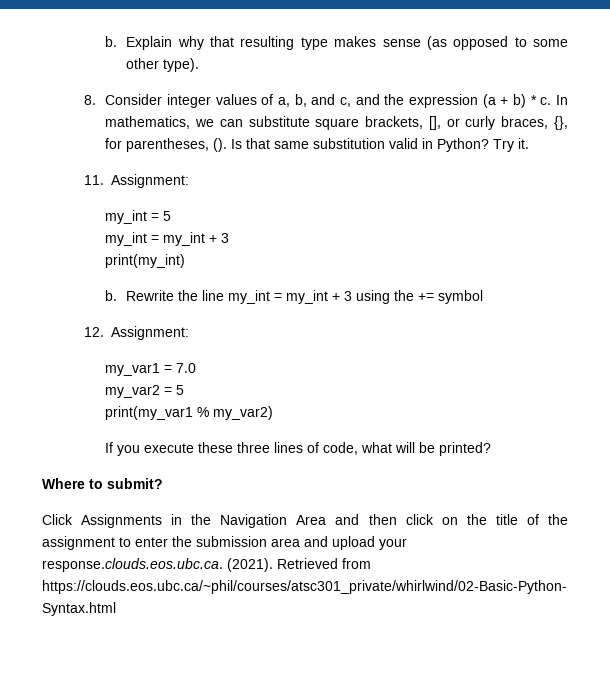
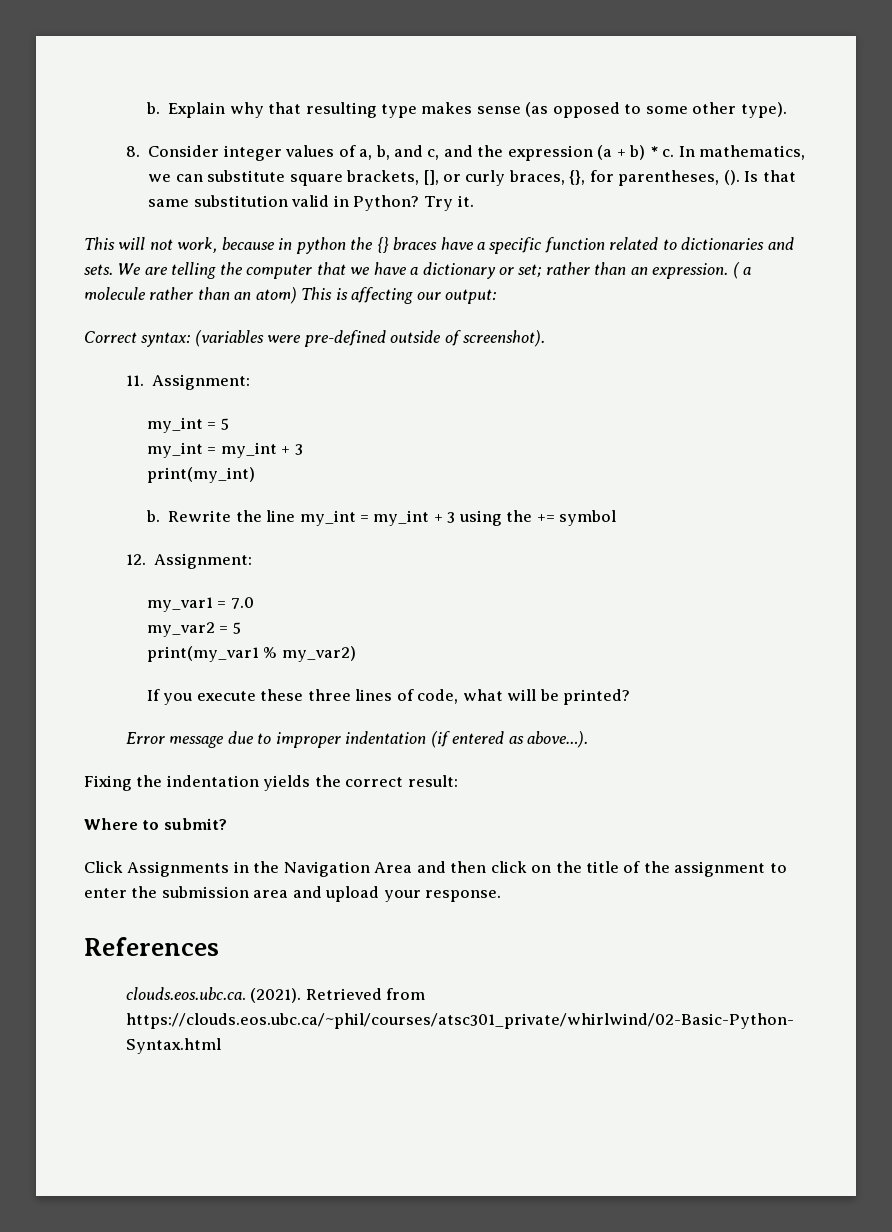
(530, 143) none -> [84,237,794,254] [84,262,752,279] [84,287,497,304] [84,330,546,347] // This will not work, because in python the {} braces have a specific function related to dictionaries and sets. We are telling the computer that we have a dictionary or set; rather than an expression. ( a molecule rather than an atom) This is affecting our output: // Correct syntax: (variables were pre-defined outside of screenshot).
(492, 449) none -> [125,731,589,748] [84,775,458,791] // Error message due to improper indentation (if entered as above…). // Fixing the indentation yields the correct result:
[42,558,223,572] response.clouds.eos.ubc.ca. -> [425,890,502,902] [84,937,219,956] [125,987,246,1000] response. // References // clouds.eos.ubc.ca.

